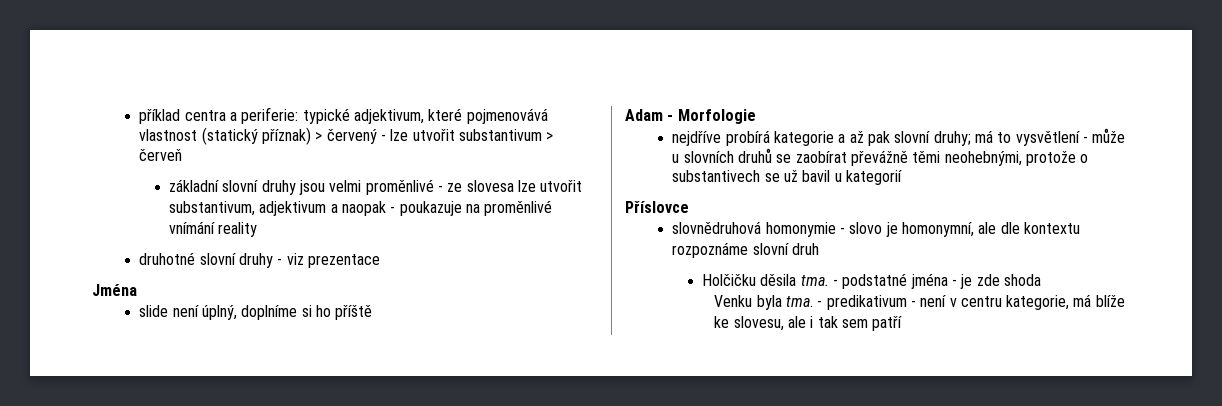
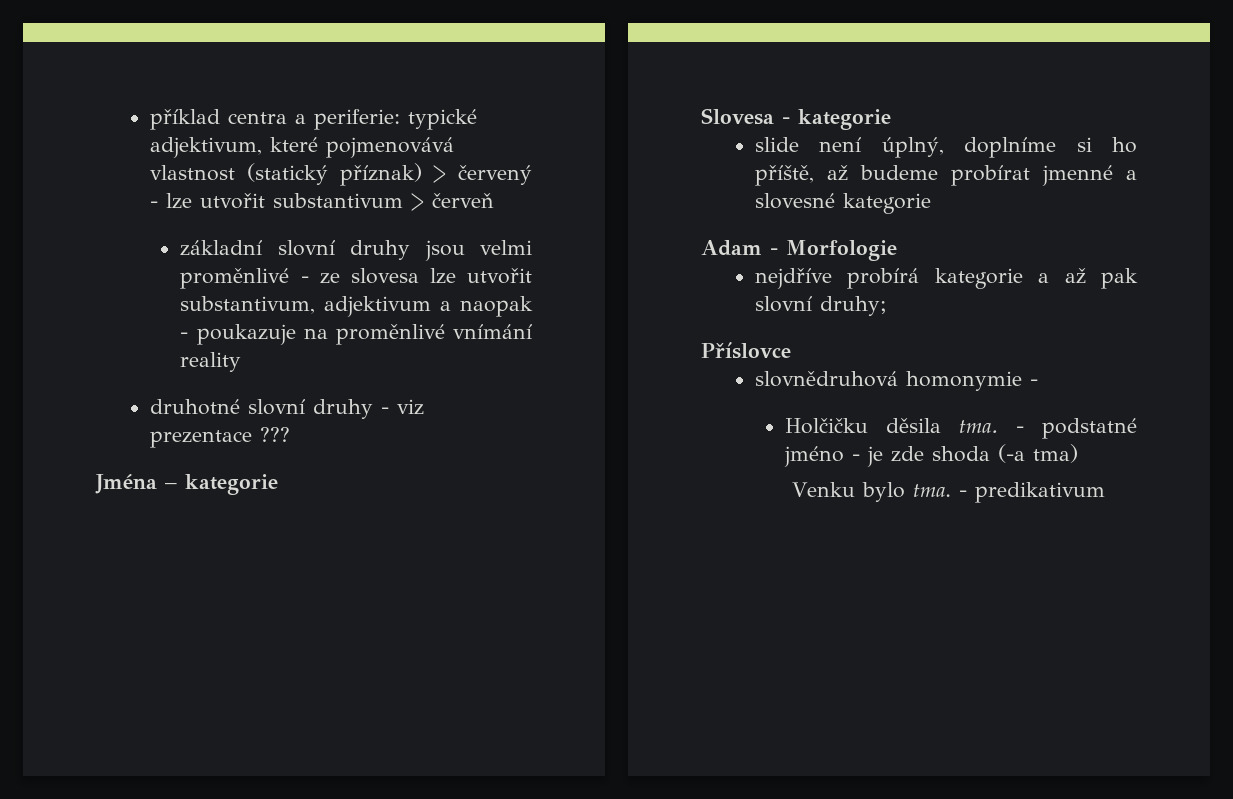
(380, 261) none -> [260,427,291,442] ???
(137, 290) none -> [165,474,278,495] [701,108,891,130] – kategorie // Slovesa - kategorie
[335,305,373,320] příště -> [755,165,1137,186] [755,193,932,214] příště, až budeme probírat jmenné a slovesné kategorie
[974,128,1126,146] [672,148,1089,166] [672,170,902,185] [625,201,689,213] [672,221,1080,237] [672,242,819,258] má to vysvětlení - může u slovních druhů se zaobírat převážně těmi neohebnými, protože o substantivech se už bavil u kategorií // Příslovce // slovnědruhová homonymie - slovo je homonymní, ale dle kontextu rozpoznáme slovní druh -> [701,342,791,359] [755,371,1039,391] // Příslovce // slovnědruhová homonymie -
[910,273,948,289] jména -> [784,446,845,467] jméno
(1041, 280) none -> [998,444,1079,463] (-a tma)
[756,295,782,310] byla -> [862,482,906,502] bylo
[910,294,1125,310] [714,316,903,331] - není v centru kategorie, má blíže ke slovesu, ale i tak sem patří -> (1106, 492) none

